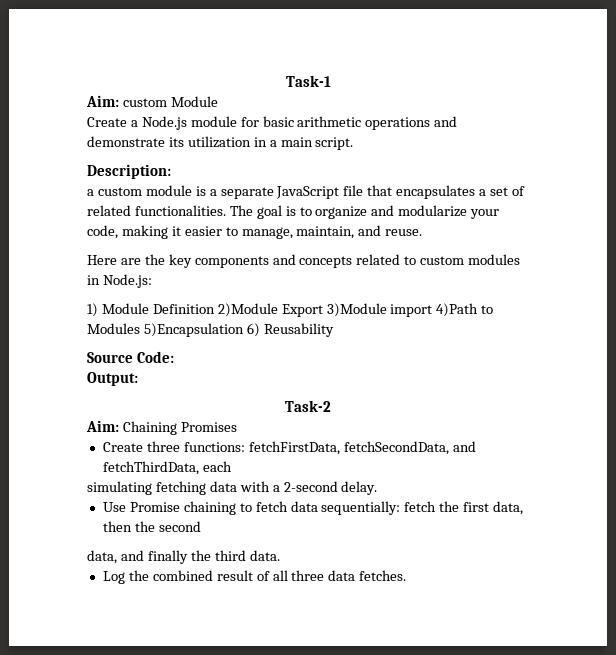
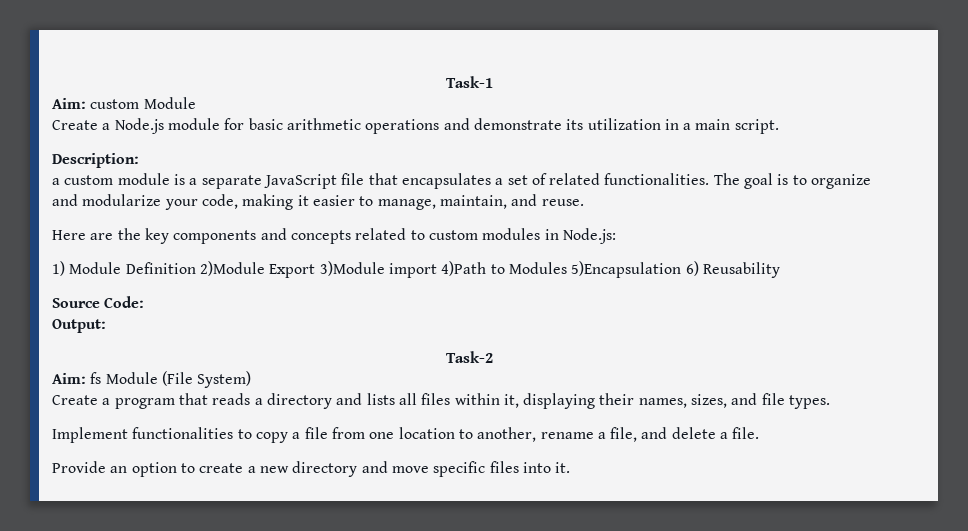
[122,421,237,435] [102,441,476,455] [102,461,232,475] [87,481,378,495] [102,501,524,515] [102,521,201,532] [87,550,280,564] [102,570,407,584] Chaining Promises // Create three functions: fetchFirstData, fetchSecondData, and fetchThirdData, each // simulating fetching data with a 2-second delay. // Use Promise chaining to fetch data sequentially: fetch the first data, then the second // data, and finally the third data. // Log the combined result of all three data fetches. -> [90,371,252,388] [52,393,831,409] [52,427,760,443] [52,461,571,477] fs Module (File System) // Create a program that reads a directory and lists all files within it, displaying their names, sizes, and file types. // Implement functionalities to copy a file from one location to another, rename a file, and delete a file. // Provide an option to create a new directory and move specific files into it.

